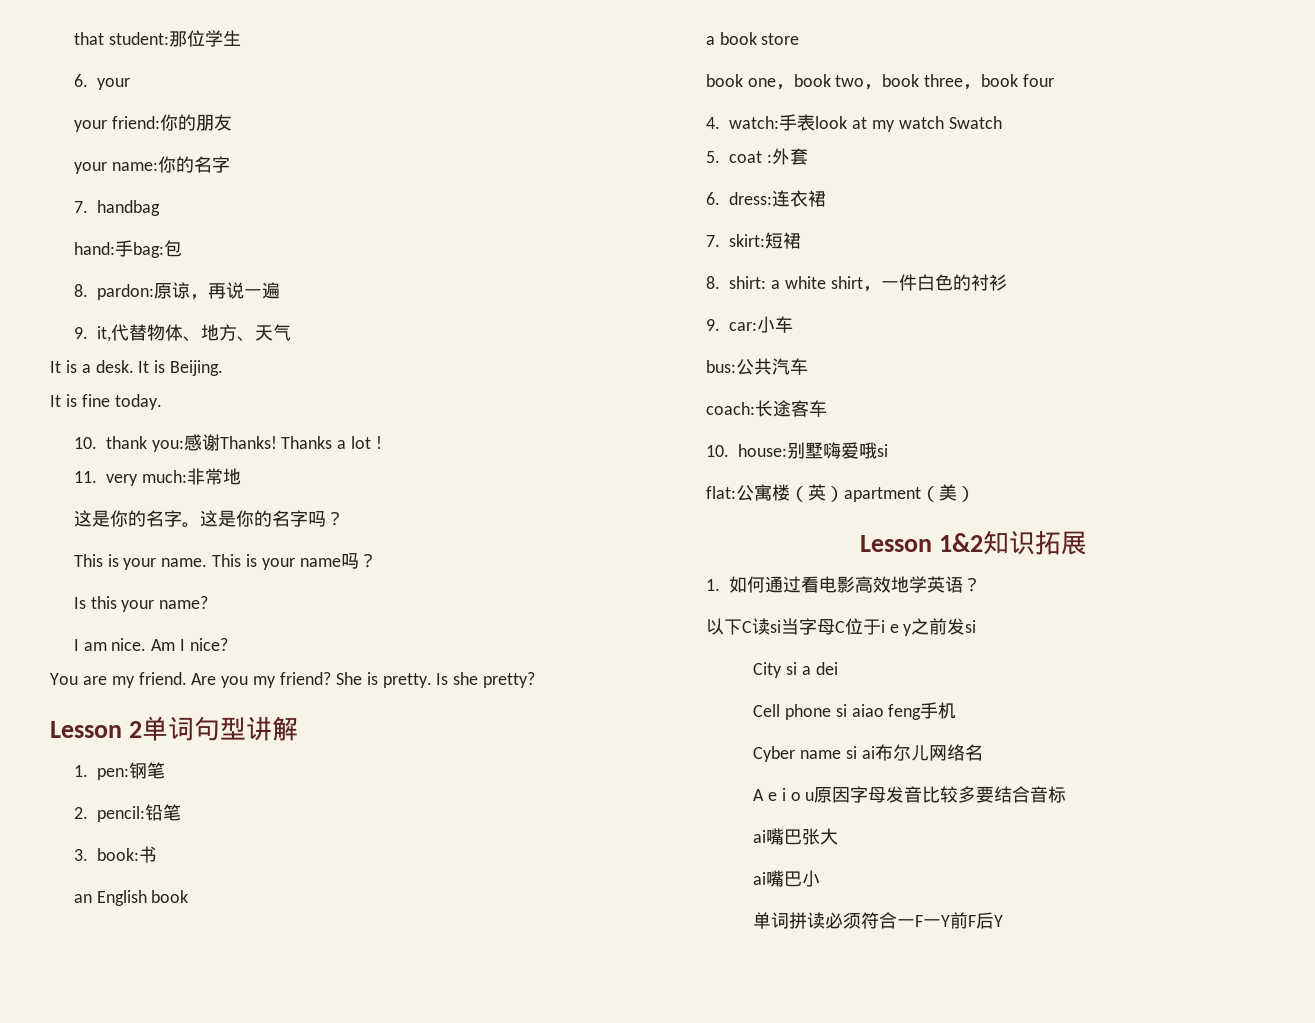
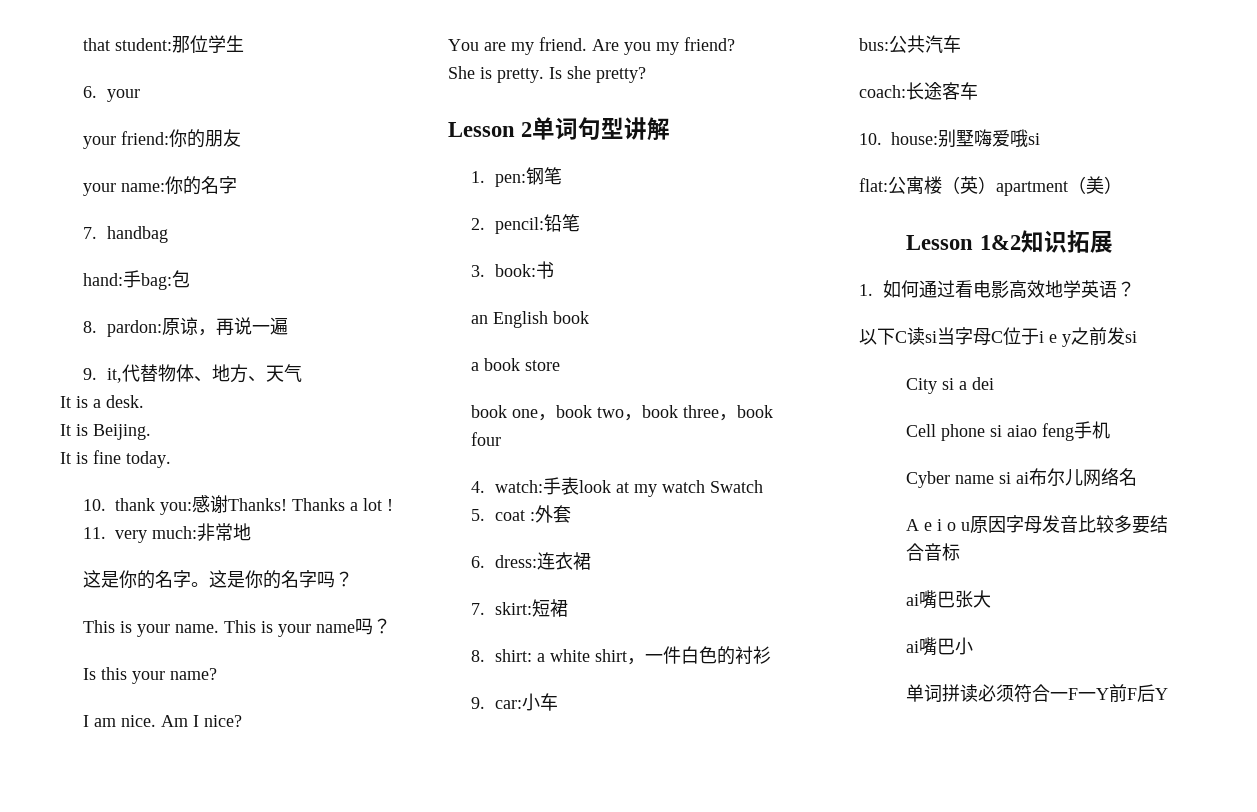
(134, 366) none -> (144, 401) //
(332, 678) none -> (735, 44) //

